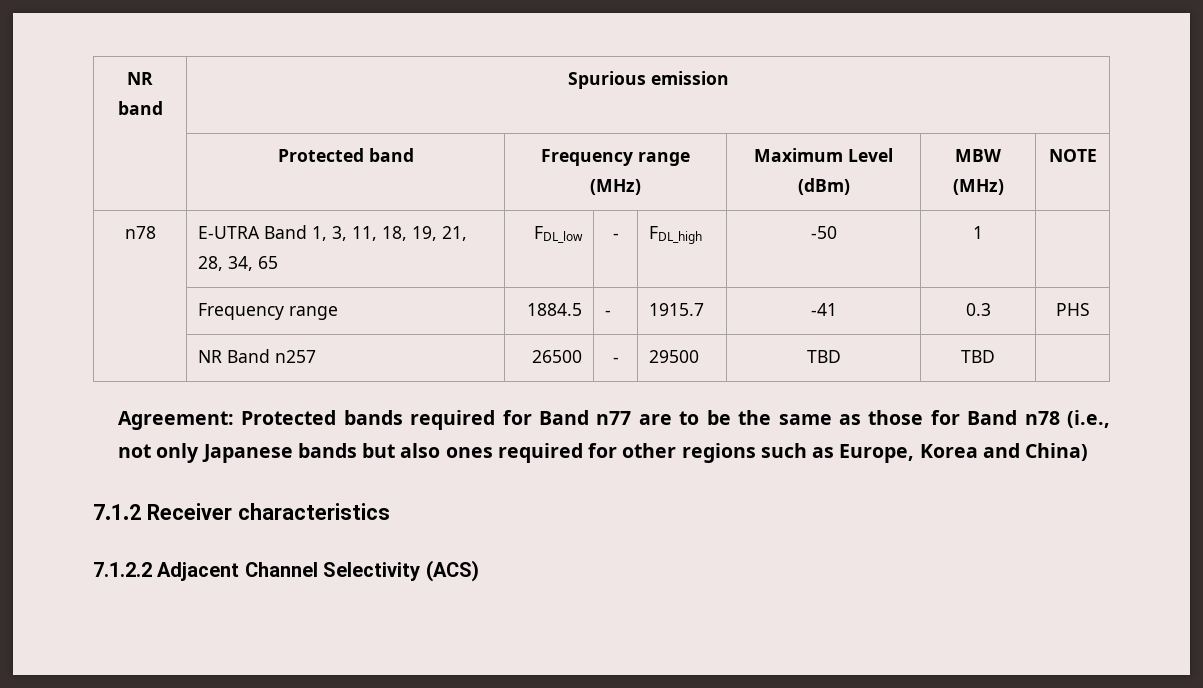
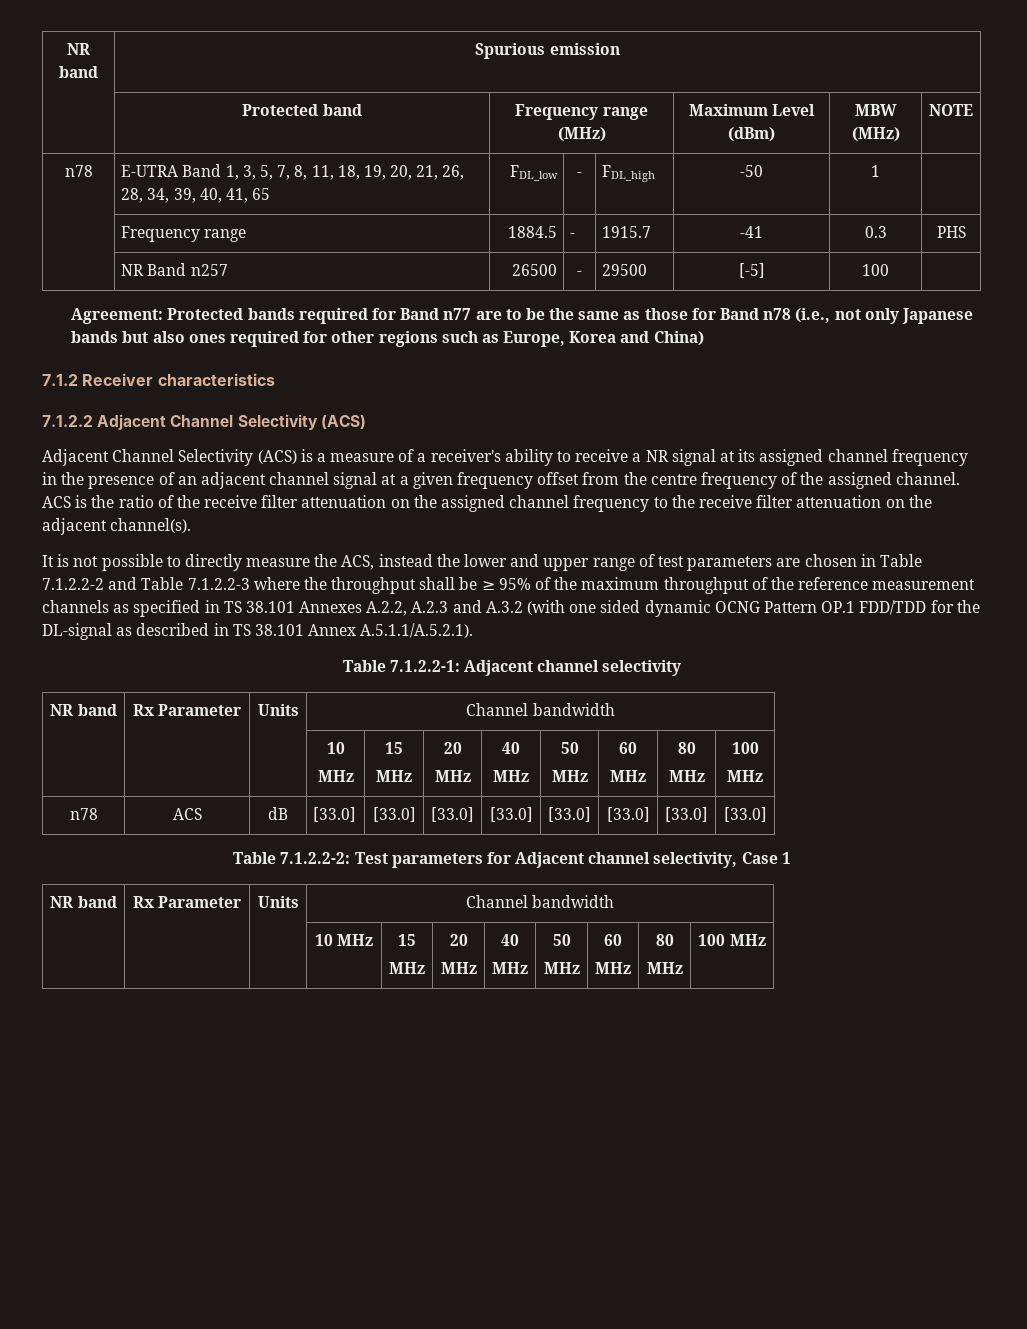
[352,226,468,241] [198,256,254,271] 11, 18, 19, 21, 28, 34, -> [259,165,465,180] [121,188,248,203] 5, 7, 8, 11, 18, 19, 20, 21, 26, 28, 34, 39, 40, 41,
[806,350,841,363] [961,350,995,363] TBD | TBD -> [738,263,765,278] [862,264,889,276] [-5] | 100
(479, 571) none -> [42,449,968,466] [42,472,960,489] [42,495,932,512] [42,518,192,535] [42,554,922,571] [42,577,976,594] [42,600,980,617] [42,623,474,640] [342,660,682,676] [50,704,117,716] [132,704,242,716] [257,704,299,716] [466,703,615,716] [326,742,345,754] [317,770,354,782] [385,742,403,754] [376,770,412,782] [443,742,462,754] [434,770,471,782] [502,742,520,754] [493,770,529,782] [560,742,579,754] [551,770,588,782] [619,742,637,754] [610,770,646,782] [677,742,696,754] [668,770,705,782] [731,742,759,754] [727,770,763,782] [69,808,98,820] [172,808,202,820] [268,807,288,820] [313,807,357,822] [372,807,416,822] [431,807,474,822] [489,807,533,822] [548,807,591,822] [606,807,650,822] [665,807,708,822] [723,807,767,822] [233,852,791,868] [50,896,117,908] [132,896,242,908] [257,896,299,908] [465,895,615,908] [314,934,374,946] [398,934,416,946] [389,962,425,974] [449,934,468,946] [440,962,477,974] [501,934,519,946] [492,962,528,974] [552,934,571,946] [543,962,580,974] [604,934,622,946] [595,962,631,974] [655,934,674,946] [646,962,683,974] [698,934,766,946] // Adjacent Channel Selectivity (ACS) is a measure of a receiver's ability to receive a NR signal at its assigned channel frequency in the presence of an adjacent channel signal at a given frequency offset from the centre frequency of the assigned channel. ACS is the ratio of the receive filter attenuation on the assigned channel frequency to the receive filter attenuation on the adjacent channel(s). // It is not possible to directly measure the ACS, instead the lower and upper range of test parameters are chosen in Table 7.1.2.2-2 and Table 7.1.2.2-3 where the throughput shall be ≥ 95% of the maximum throughput of the reference measurement channels as specified in TS 38.101 Annexes A.2.2, A.2.3 and A.3.2 (with one sided dynamic OCNG Pattern OP.1 FDD/TDD for the DL-signal as described in TS 38.101 Annex A.5.1.1/A.5.2.1). // Table 7.1.2.2-1: Adjacent channel selectivity // NR band | Rx Parameter | Units | Channel bandwidth // | | | 10 // MHz | 15 // MHz | 20 // MHz | 40 // MHz | 50 // MHz | 60 // MHz | 80 // MHz | 100 // MHz // n78 | ACS | dB | [33.0] | [33.0] | [33.0] | [33.0] | [33.0] | [33.0] | [33.0] | [33.0] // Table 7.1.2.2-2: Test parameters for Adjacent channel selectivity, Case 1 // NR band | Rx Parameter | Units | Channel bandwidth // | | | 10 MHz | 15 // MHz | 20 // MHz | 40 // MHz | 50 // MHz | 60 // MHz | 80 // MHz | 100 MHz

